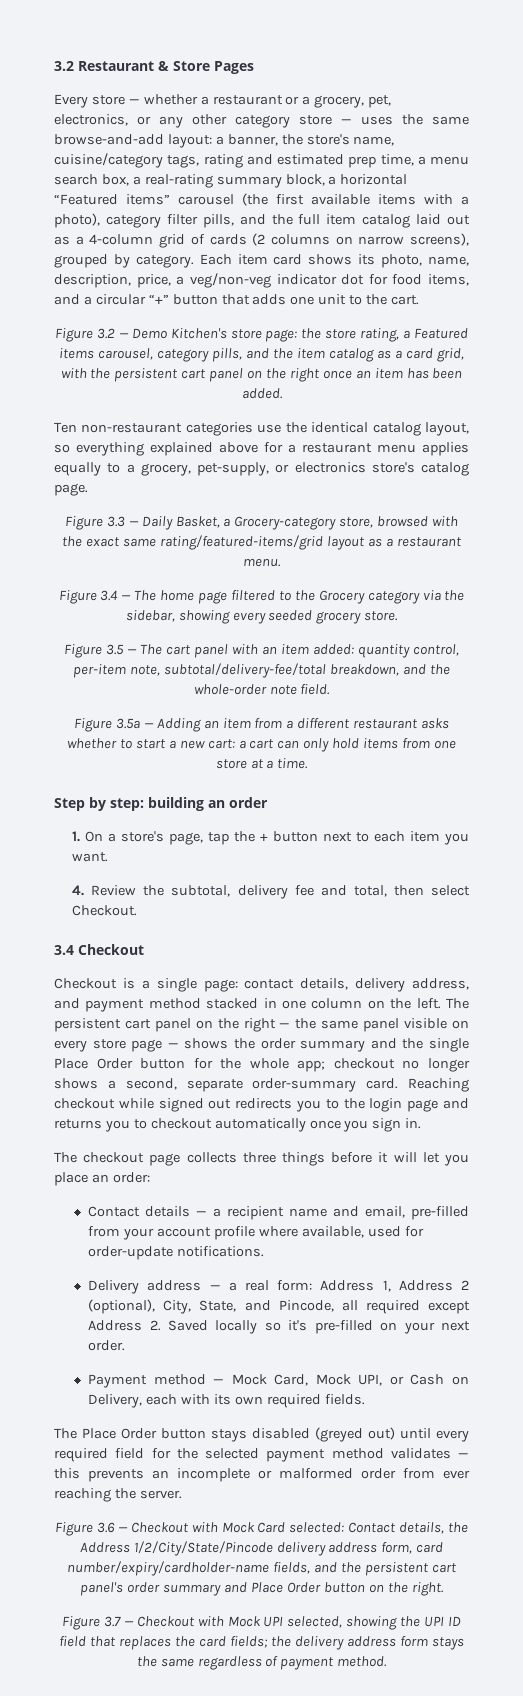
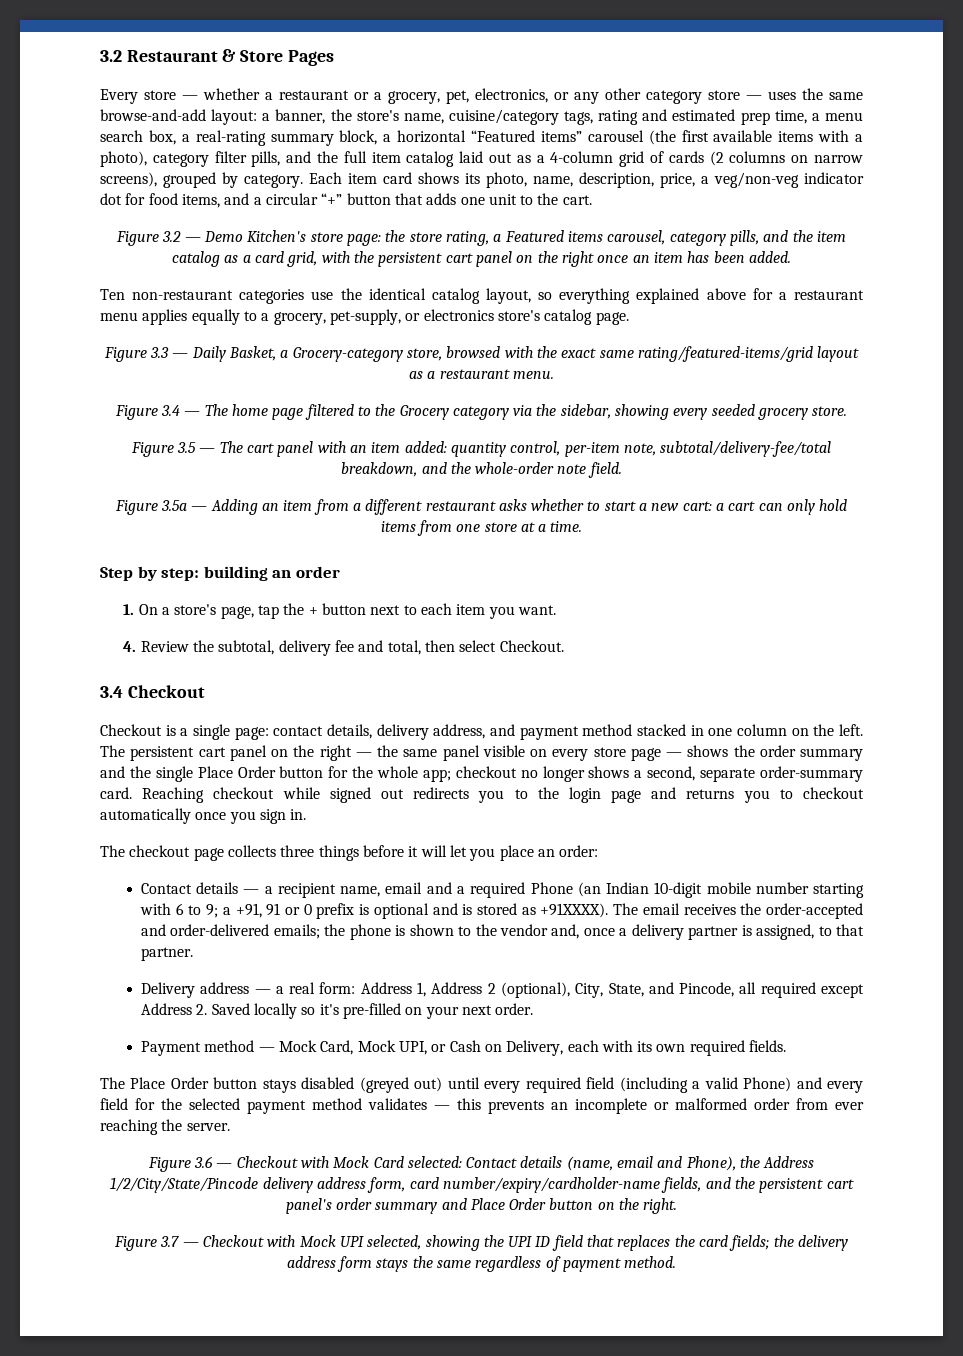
[289,1206,470,1220] [88,1226,424,1240] [88,1246,265,1260] name and email, pre-filled from your account profile where available, used for order-update notifications. -> [340,882,864,898] [139,903,863,919] [140,924,865,940] [140,947,193,961] name, email and a required Phone (an Indian 10-digit mobile number starting with 6 to 9; a +91, 91 or 0 prefix is optional and is stored as +91XXXX). The email receives the order-accepted and order-delivered emails; the phone is shown to the vendor and, once a delivery partner is assigned, to that partner.
(145, 1453) none -> [619,1077,863,1093] [100,1098,128,1110] (including a valid Phone) and every field
[399,1522,445,1534] details, -> [520,1156,736,1171] details (name, email and Phone),

